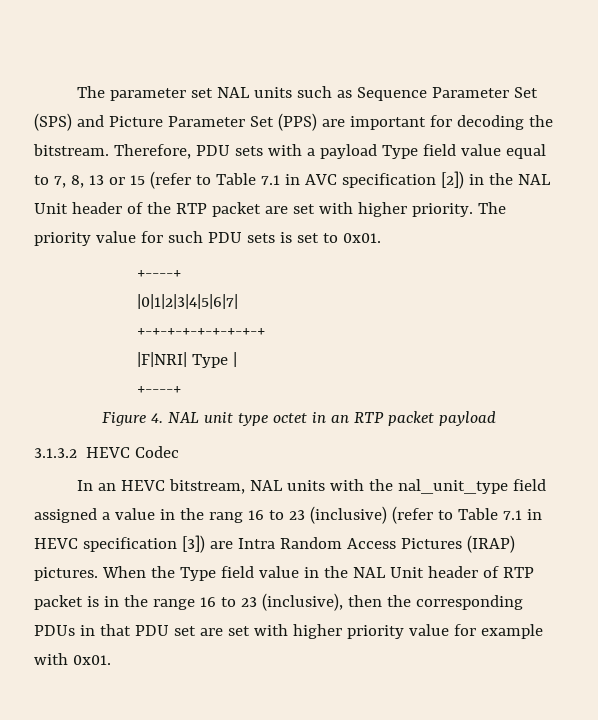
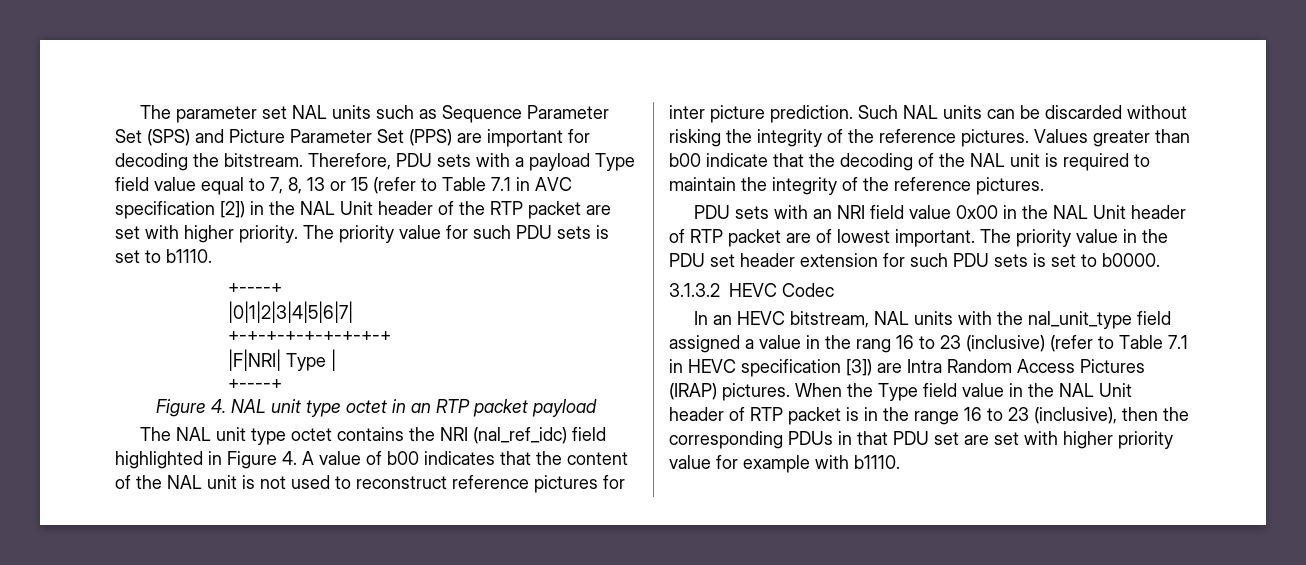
[342,233,381,243] 0x01. -> [166,249,212,263] b1110.
(496, 418) none -> [139,427,606,445] [115,451,628,469] [115,475,625,493] [669,105,1187,123] [669,129,1190,147] [669,153,1150,171] [669,177,1044,195] [693,205,1186,219] [669,229,1168,247] [669,253,1160,267] // The NAL unit type octet contains the NRI (nal_ref_idc) field highlighted in Figure 4. A value of b00 indicates that the content of the NAL unit is not used to reconstruct reference pictures for inter picture prediction. Such NAL units can be discarded without risking the integrity of the reference pictures. Values greater than b00 indicate that the decoding of the NAL unit is required to maintain the integrity of the reference pictures. // PDU sets with an NRI field value 0x00 in the NAL Unit header of RTP packet are of lowest important. The priority value in the PDU set header extension for such PDU sets is set to b0000.
[72,655,111,665] 0x01. -> [854,455,900,469] b1110.

